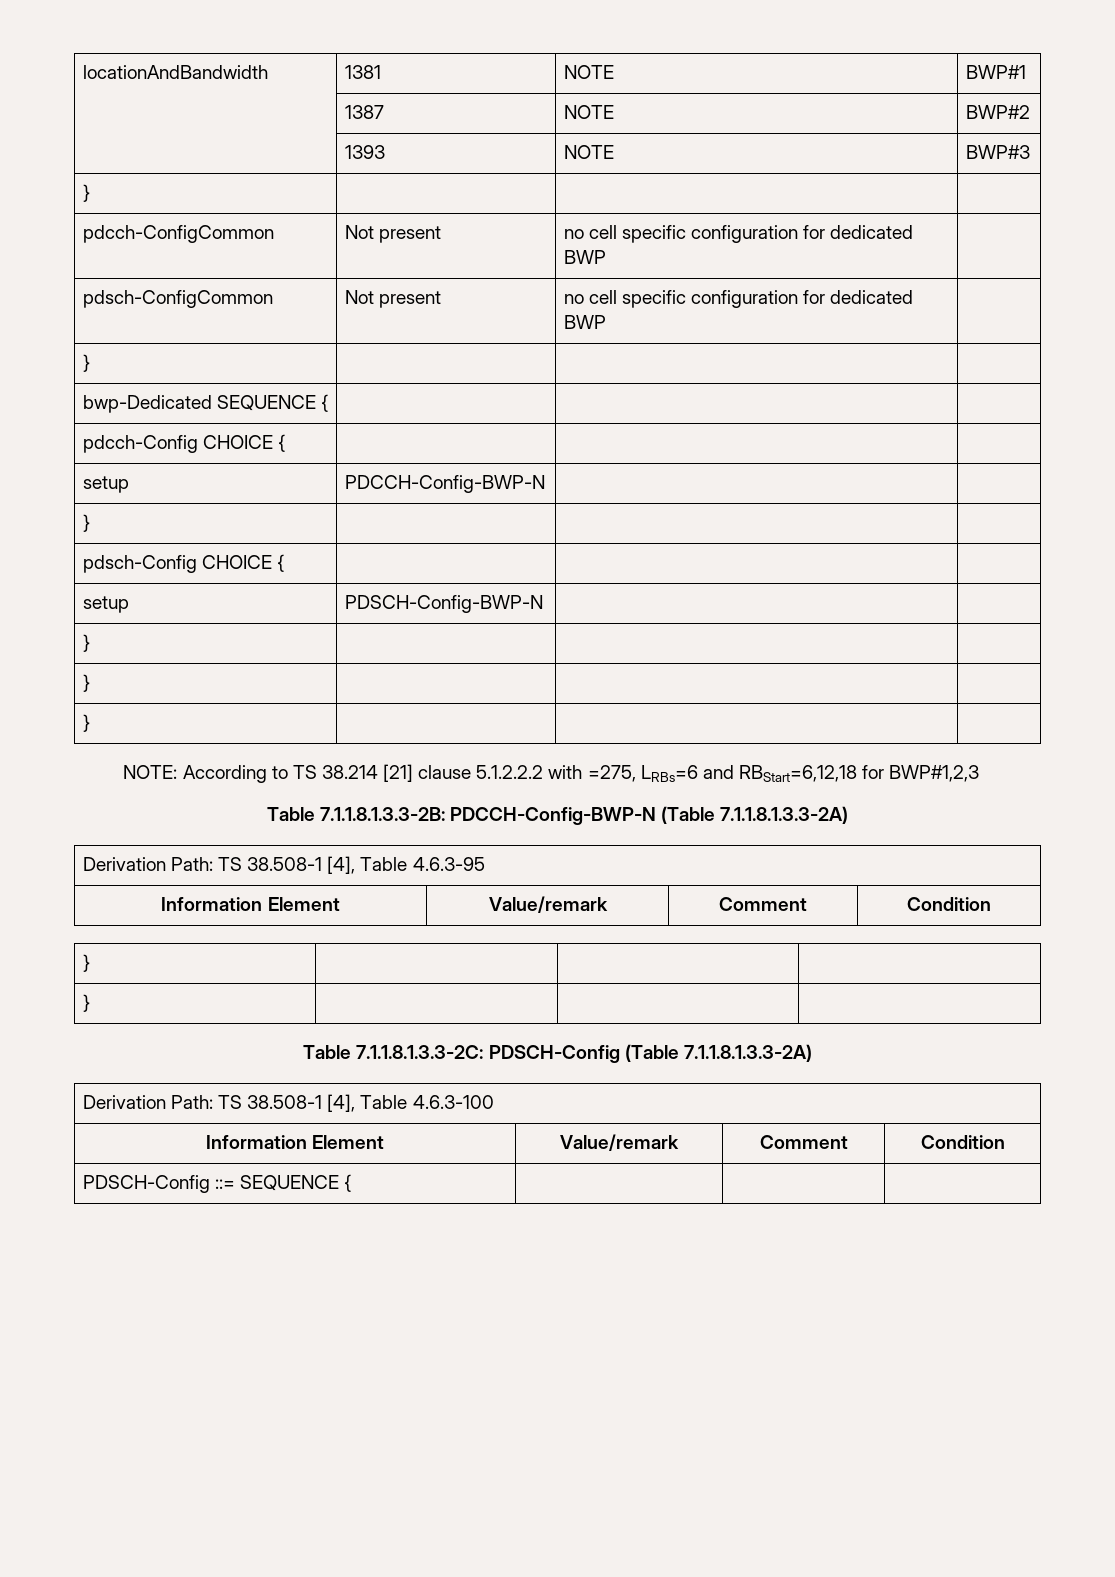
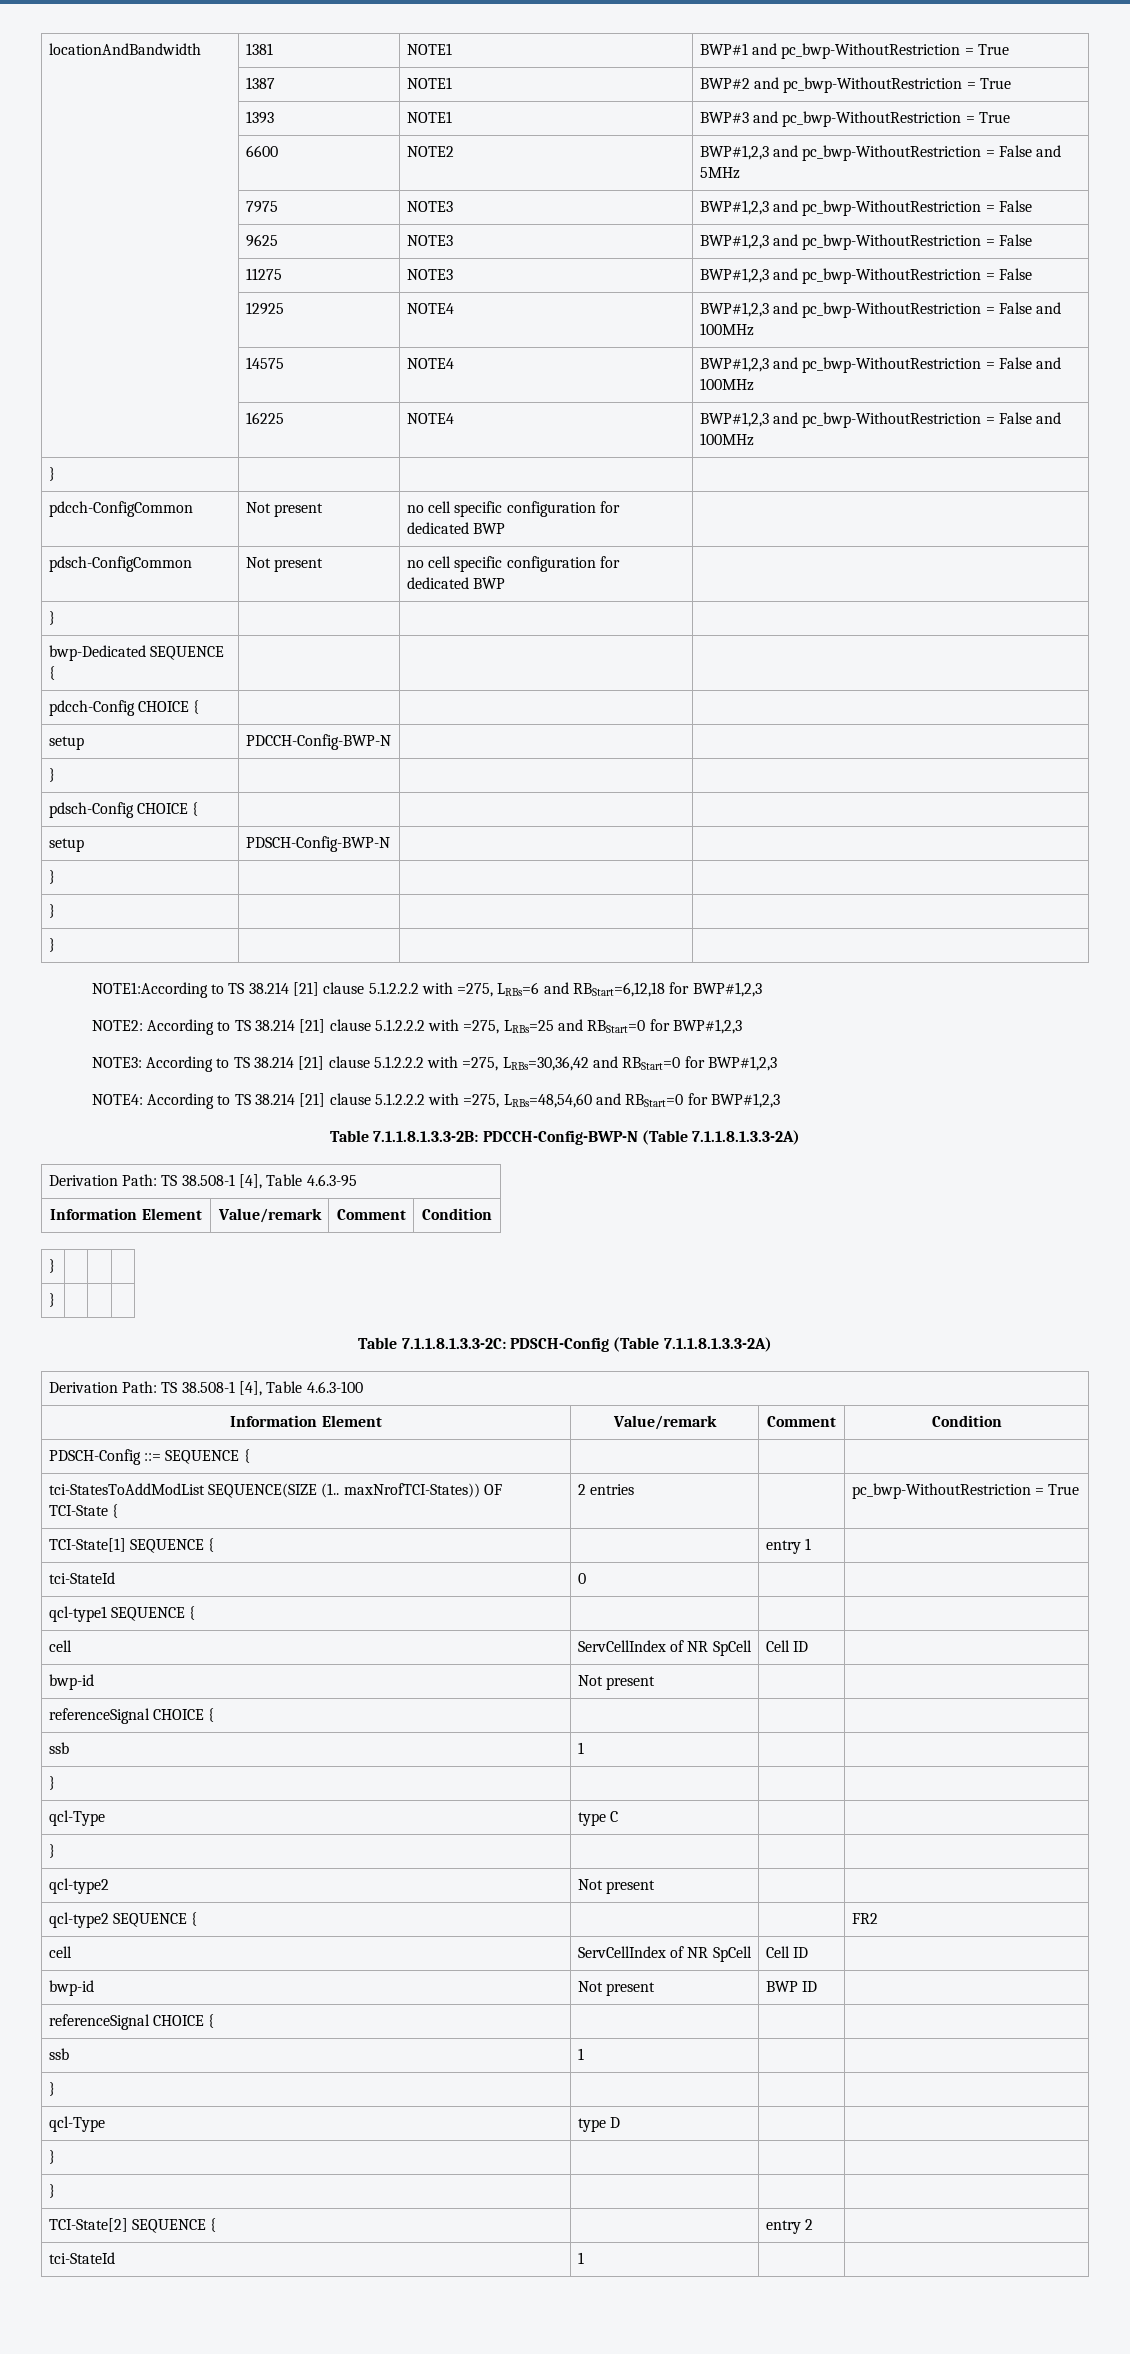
[563,65,614,79] NOTE -> [406,43,452,55] NOTE1
(1026, 72) none -> [752,43,1009,59] and pc_bwp-WithoutRestriction = True
[563,105,614,119] NOTE -> [406,77,452,89] NOTE1
(1030, 112) none -> [754,77,1011,93] and pc_bwp-WithoutRestriction = True
[563,145,614,159] NOTE -> [406,111,452,123] NOTE1
(1030, 152) none -> [753,111,1010,127] [245,145,278,157] [406,146,454,157] [699,145,1062,161] [699,167,740,179] [245,201,278,213] [406,201,453,212] [699,200,1032,216] [245,234,278,247] [406,235,453,246] [699,234,1032,250] [245,268,282,280] [406,269,453,280] [699,268,1032,284] [245,302,284,315] [406,303,454,314] [699,302,1062,318] [699,323,754,336] [245,357,284,369] [406,358,454,369] [699,357,1062,373] [699,378,754,391] [245,412,284,424] [406,413,454,424] [699,412,1062,428] [699,433,754,446] and pc_bwp-WithoutRestriction = True // | 6600 | NOTE2 | BWP#1,2,3 and pc_bwp-WithoutRestriction = False and 5MHz // | 7975 | NOTE3 | BWP#1,2,3 and pc_bwp-WithoutRestriction = False // | 9625 | NOTE3 | BWP#1,2,3 and pc_bwp-WithoutRestriction = False // | 11275 | NOTE3 | BWP#1,2,3 and pc_bwp-WithoutRestriction = False // | 12925 | NOTE4 | BWP#1,2,3 and pc_bwp-WithoutRestriction = False and 100MHz // | 14575 | NOTE4 | BWP#1,2,3 and pc_bwp-WithoutRestriction = False and 100MHz // | 16225 | NOTE4 | BWP#1,2,3 and pc_bwp-WithoutRestriction = False and 100MHz
[123,765,267,783] NOTE: According -> [91,982,208,998] NOTE1:According
(980, 773) none -> [91,1019,743,1035] [91,1056,778,1072] [91,1093,781,1109] // NOTE2: According to TS 38.214 [21] clause 5.1.2.2.2 with =275, LRBs=25 and RBStart=0 for BWP#1,2,3 // NOTE3: According to TS 38.214 [21] clause 5.1.2.2.2 with =275, LRBs=30,36,42 and RBStart=0 for BWP#1,2,3 // NOTE4: According to TS 38.214 [21] clause 5.1.2.2.2 with =275, LRBs=48,54,60 and RBStart=0 for BWP#1,2,3
(352, 1183) none -> [48,1483,502,1498] [48,1504,119,1518] [577,1484,635,1495] [851,1483,1080,1499] [48,1538,215,1553] [765,1538,812,1554] [48,1572,115,1584] [577,1573,586,1584] [48,1606,196,1622] [48,1640,72,1652] [577,1640,752,1656] [765,1640,809,1652] [48,1674,94,1690] [577,1675,656,1690] [48,1708,215,1724] [48,1742,69,1754] [577,1742,584,1754] [48,1776,55,1790] [48,1810,105,1826] [577,1811,619,1826] [48,1844,55,1858] [48,1878,109,1894] [577,1879,656,1894] [48,1912,198,1928] [851,1913,878,1924] [48,1946,72,1958] [577,1946,752,1962] [765,1946,809,1958] [48,1980,94,1996] [577,1981,656,1996] [765,1981,818,1992] [48,2014,215,2030] [48,2048,69,2060] [577,2048,584,2060] [48,2082,55,2096] [48,2116,105,2132] [577,2117,621,2132] [48,2150,55,2164] [48,2184,55,2198] [48,2218,217,2233] [765,2219,814,2234] [48,2252,115,2264] [577,2252,584,2264] // tci-StatesToAddModList SEQUENCE(SIZE (1.. maxNrofTCI-States)) OF TCI-State { | 2 entries | | pc_bwp-WithoutRestriction = True // TCI-State[1] SEQUENCE { | | entry 1 | // tci-StateId | 0 | | // qcl-type1 SEQUENCE { | | | // cell | ServCellIndex of NR SpCell | Cell ID | // bwp-id | Not present | | // referenceSignal CHOICE { | | | // ssb | 1 | | // } | | | // qcl-Type | type C | | // } | | | // qcl-type2 | Not present | | // qcl-type2 SEQUENCE { | | | FR2 // cell | ServCellIndex of NR SpCell | Cell ID | // bwp-id | Not present | BWP ID | // referenceSignal CHOICE { | | | // ssb | 1 | | // } | | | // qcl-Type | type D | | // } | | | // } | | | // TCI-State[2] SEQUENCE { | | entry 2 | // tci-StateId | 1 | |

